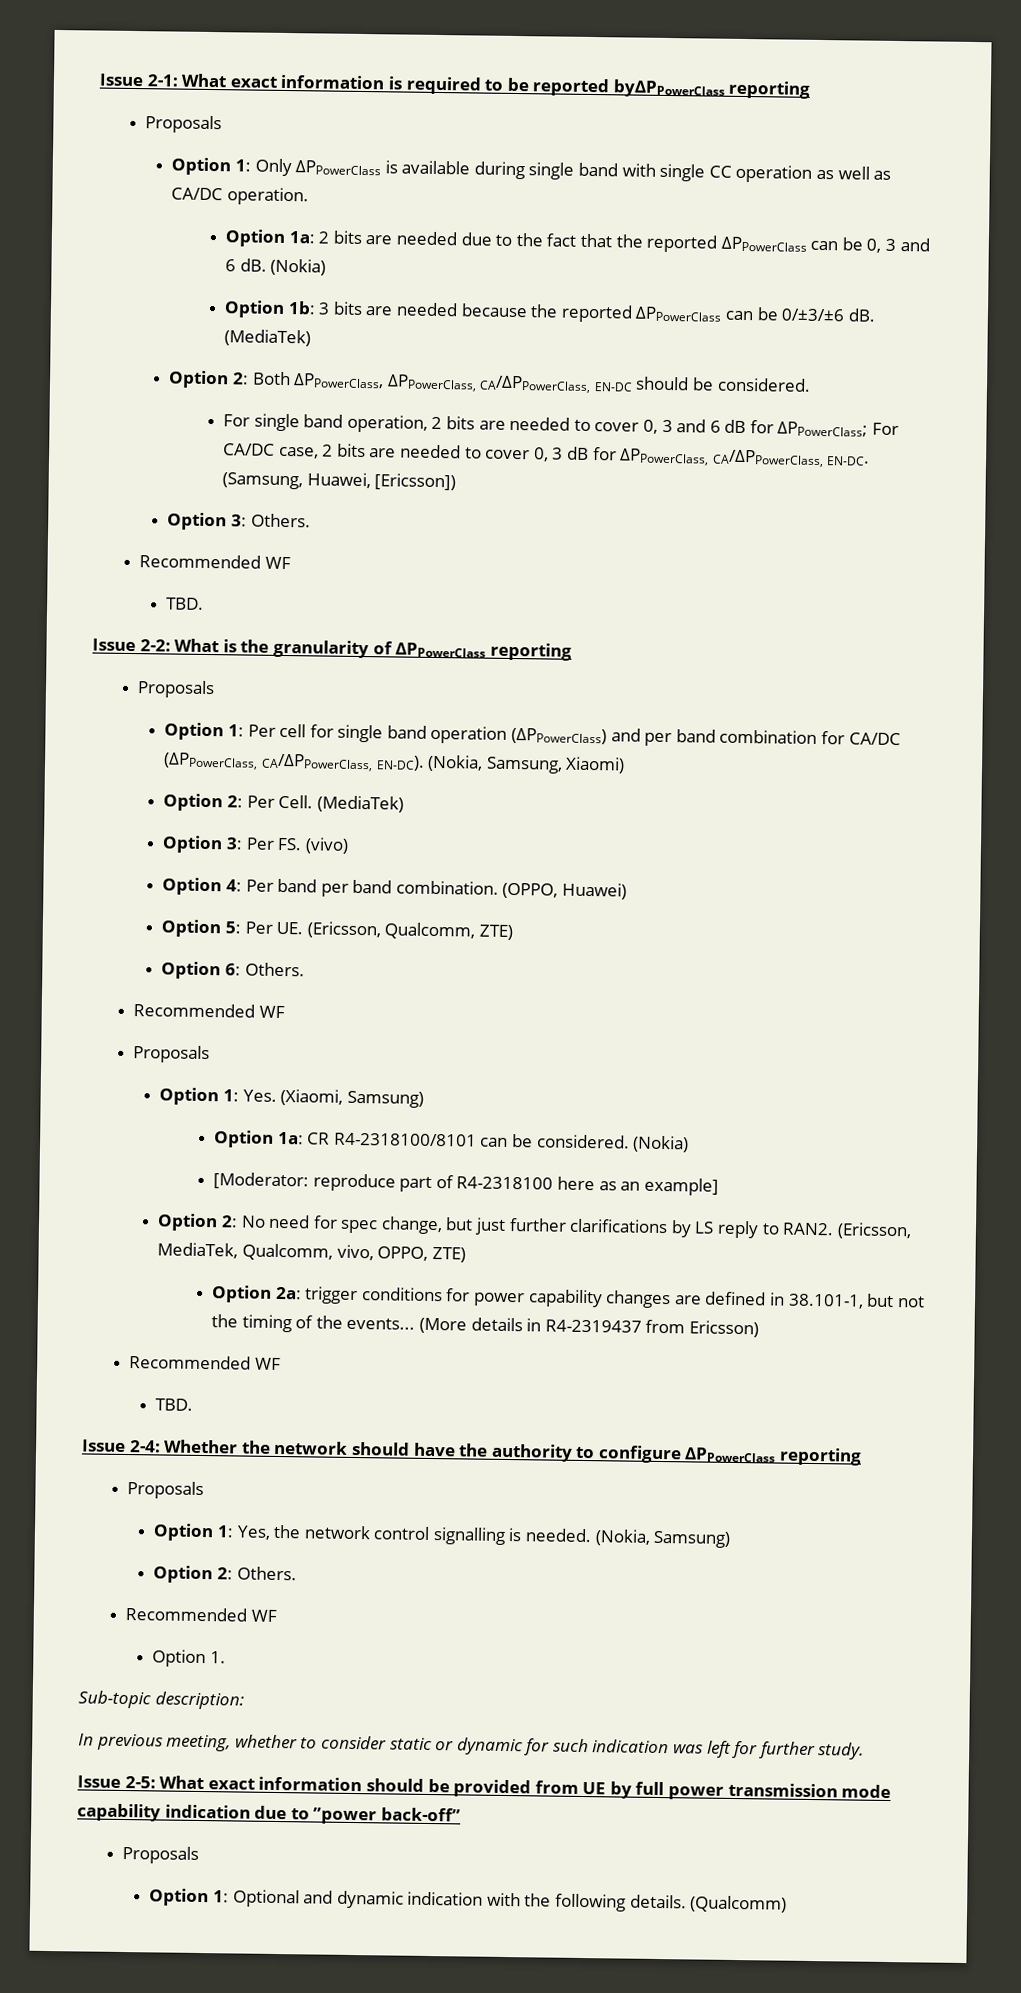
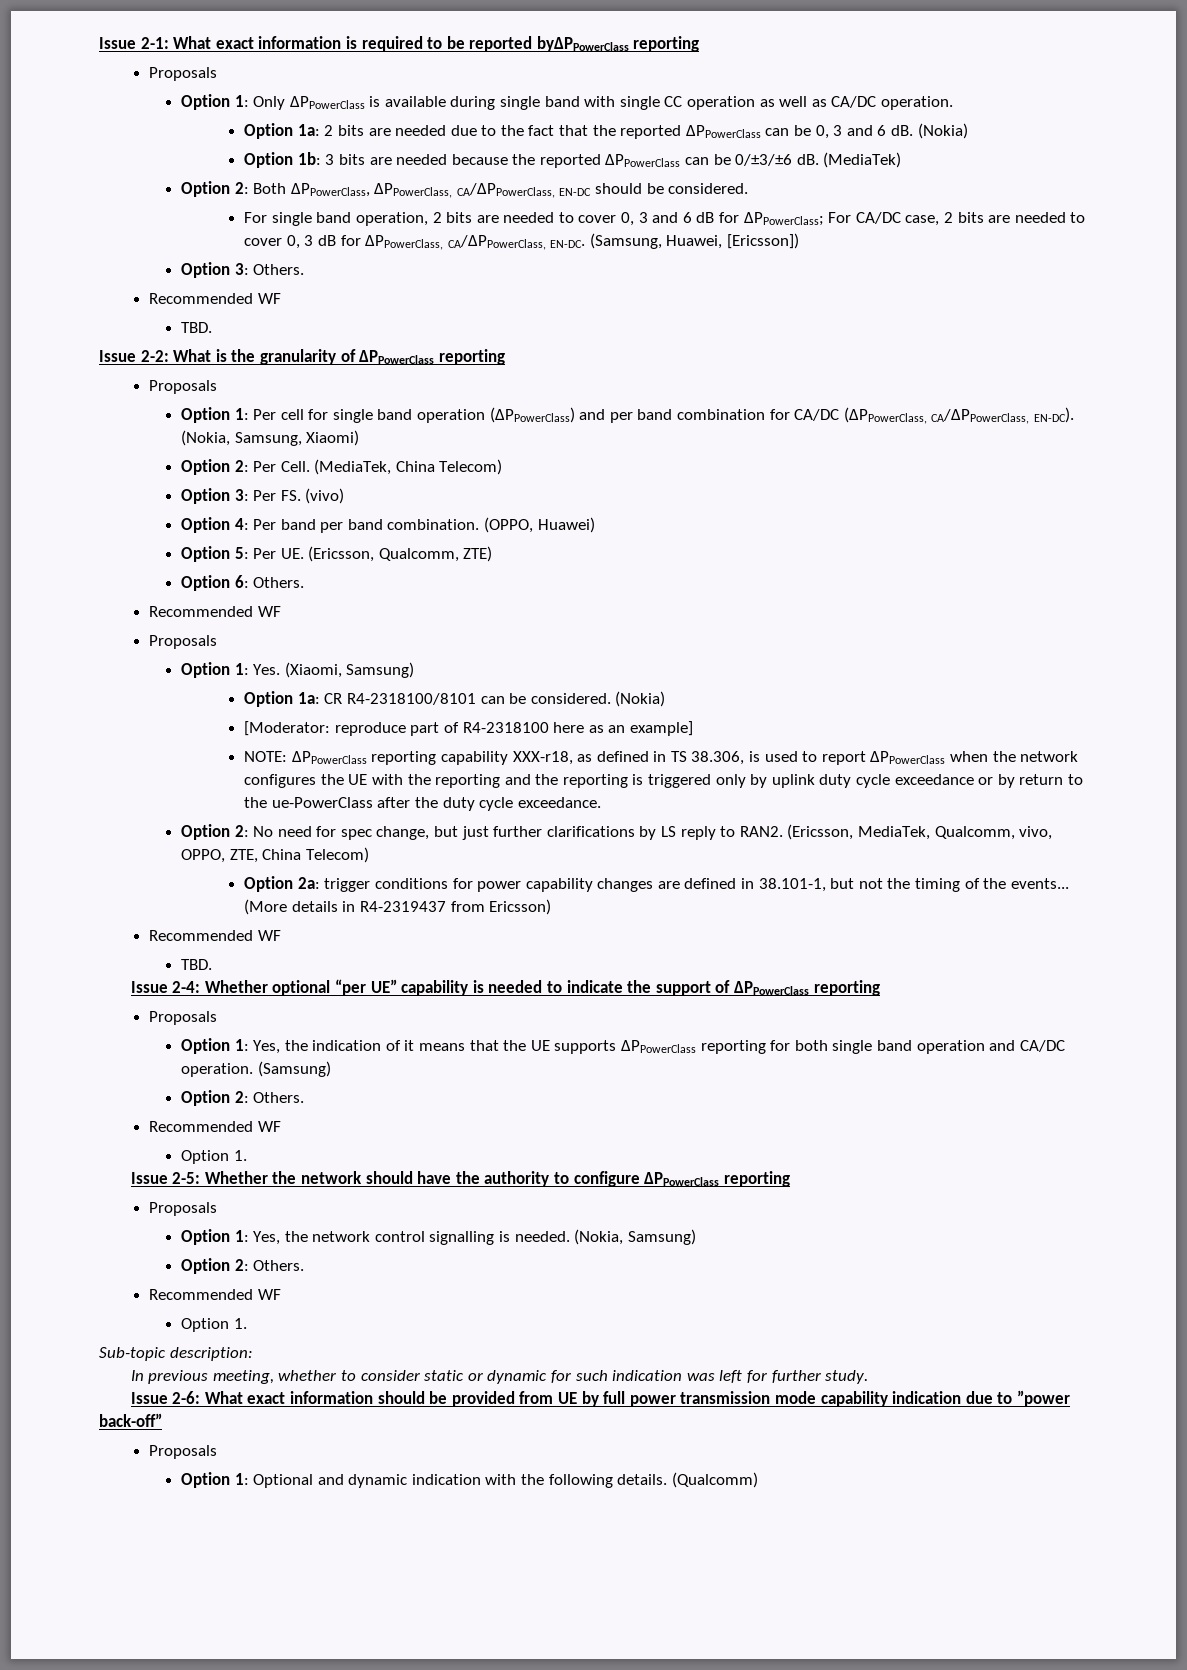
[316,795,404,813] (MediaTek) -> [314,459,503,475] (MediaTek, China Telecom)
(719, 1186) none -> [244,751,1079,765] [244,774,1083,788] [244,797,601,811] // NOTE: ∆PPowerClass reporting capability XXX-r18, as defined in TS 38.306, is used to report ∆PPowerClass when the network configures the UE with the reporting and the reporting is triggered only by uplink duty cycle exceedance or by return to the ue-PowerClass after the duty cycle exceedance.
[431,1246,466,1263] ZTE) -> [229,847,369,863] ZTE, China Telecom)
(239, 1446) none -> [272,979,880,996] [149,1011,218,1025] [180,1038,1065,1054] [180,1061,331,1077] [180,1090,305,1106] [149,1121,281,1132] [180,1150,247,1164] [130,1171,268,1184] optional “per UE” capability is needed to indicate the support of ΔPPowerClass reporting // Proposals // Option 1: Yes, the indication of it means that the UE supports ΔPPowerClass reporting for both single band operation and CA/DC operation. (Samsung) // Option 2: Others. // Recommended WF // Option 1. // Issue 2-5: Whether
[124,1776,156,1789] 2-5: -> [172,1391,201,1404] 2-6:

